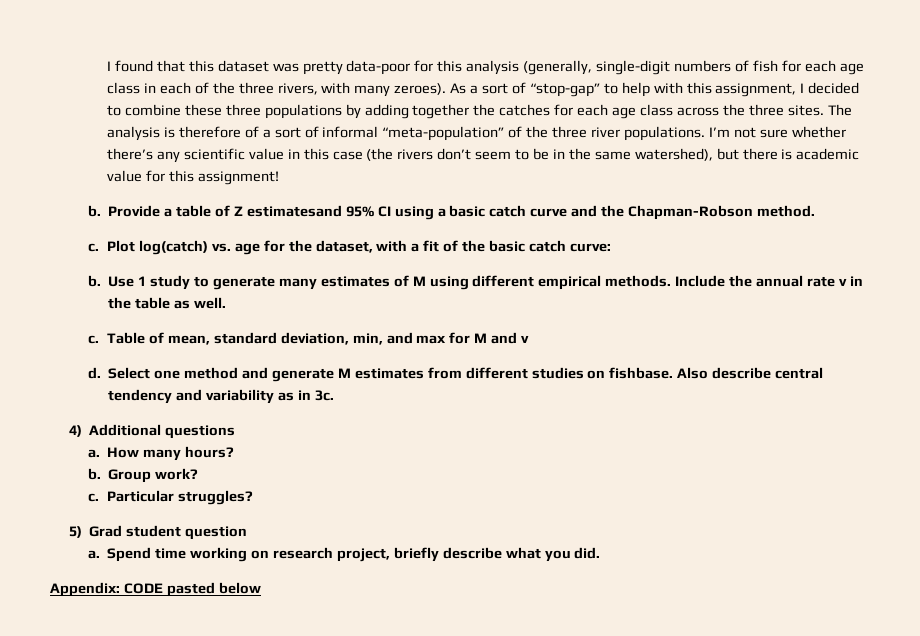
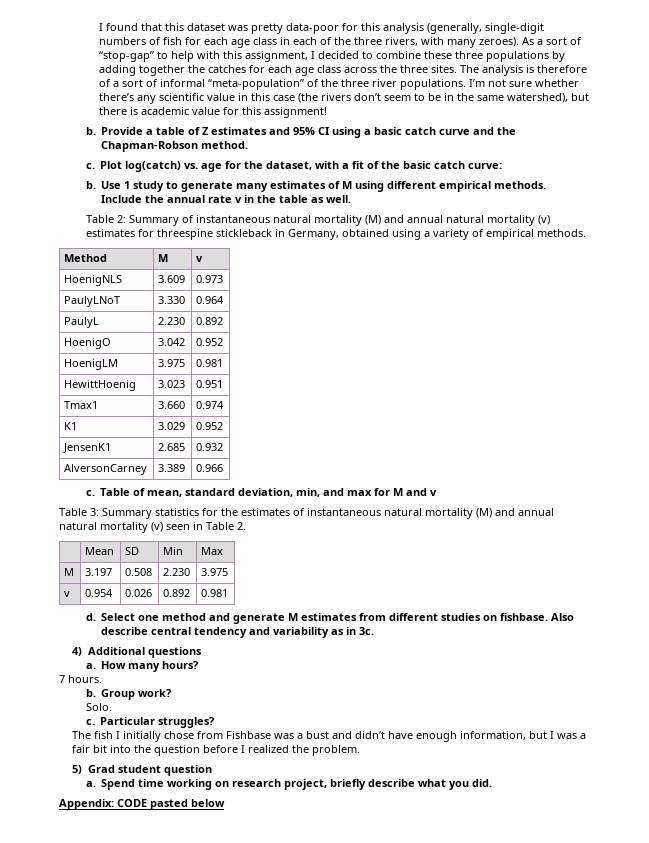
[246,205,342,217] estimatesand -> [211,127,291,135] estimates and
(227, 303) none -> [85,215,550,226] [85,229,586,240] [64,254,108,262] [158,254,169,262] [196,256,204,262] [64,275,123,286] [158,275,186,283] [196,275,224,283] [64,296,121,307] [158,296,186,304] [196,296,225,304] [64,317,100,328] [158,317,186,325] [196,317,224,325] [64,338,112,349] [158,338,186,346] [196,338,224,346] [64,359,119,370] [158,359,186,367] [196,359,224,367] [64,380,137,391] [158,380,186,388] [196,380,224,388] [64,401,99,409] [158,401,186,409] [196,401,225,409] [64,422,78,430] [158,422,186,430] [196,422,224,430] [63,443,112,453] [158,443,186,451] [196,443,224,451] [64,464,148,475] [158,464,186,472] [196,464,224,472] // Table 2: Summary of instantaneous natural mortality (M) and annual natural mortality (v) estimates for threespine stickleback in Germany, obtained using a variety of empirical methods. // Method | M | v // HoenigNLS | 3.609 | 0.973 // PaulyLNoT | 3.330 | 0.964 // PaulyL | 2.230 | 0.892 // HoenigO | 3.042 | 0.952 // HoenigLM | 3.975 | 0.981 // HewittHoenig | 3.023 | 0.951 // Tmax1 | 3.660 | 0.974 // K1 | 3.029 | 0.952 // JensenK1 | 2.685 | 0.932 // AlversonCarney | 3.389 | 0.966
(530, 339) none -> [59,508,554,519] [59,522,246,533] [85,547,115,555] [125,547,140,555] [163,547,184,555] [201,547,224,555] [64,568,75,576] [85,568,113,576] [125,568,153,576] [163,568,191,576] [201,568,229,576] [64,591,71,597] [85,589,114,597] [125,589,153,597] [163,589,191,597] [201,589,229,597] // Table 3: Summary statistics for the estimates of instantaneous natural mortality (M) and annual natural mortality (v) seen in Table 2. // | Mean | SD | Min | Max // M | 3.197 | 0.508 | 2.230 | 3.975 // v | 0.954 | 0.026 | 0.892 | 0.981
(235, 452) none -> [59,675,102,683] // 7 hours.
(199, 474) none -> [85,703,112,711] // Solo.
(253, 497) none -> [72,731,587,742] [72,745,361,756] // The fish I initially chose from Fishbase was a bust and didn’t have enough information, but I was a fair bit into the question before I realized the problem.

